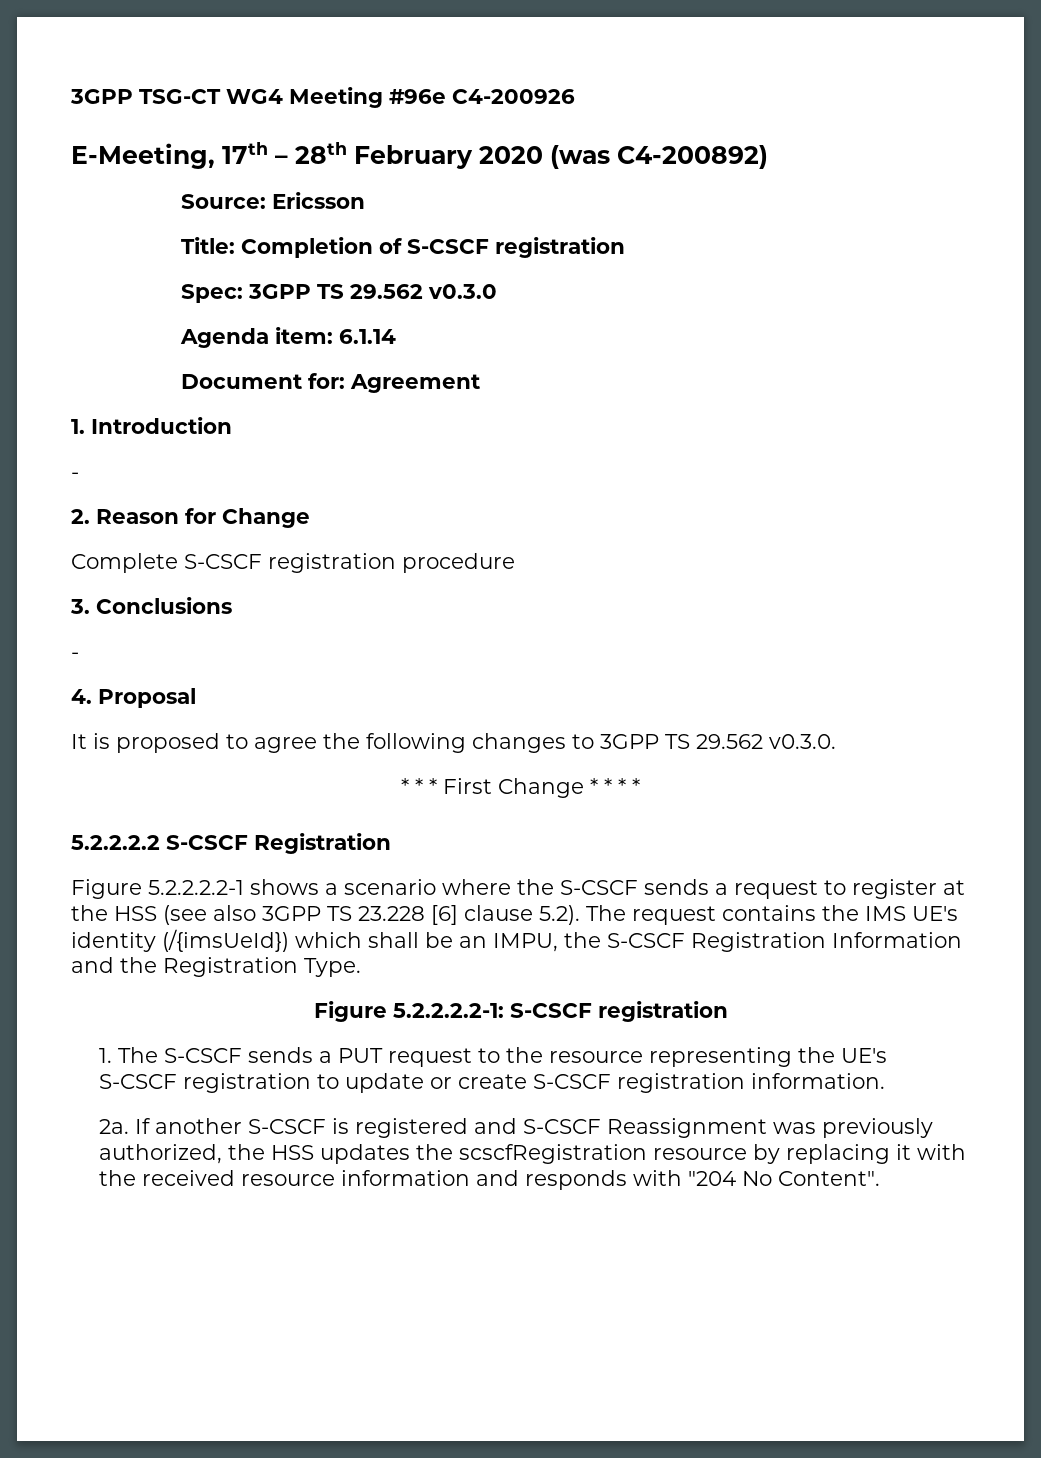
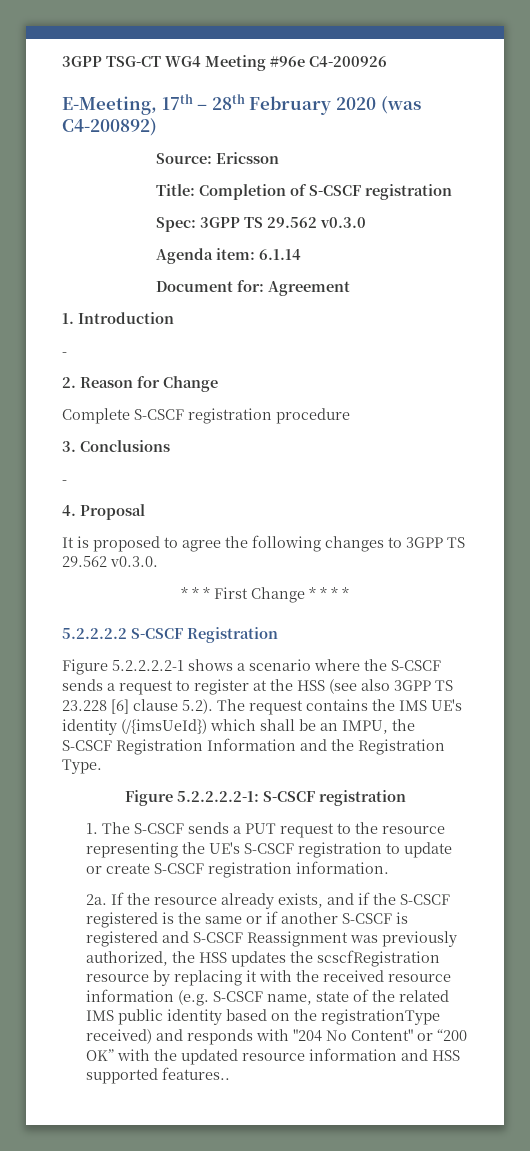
(151, 1126) none -> [126,892,450,909] [85,911,278,928] the resource already exists, and if the S-CSCF registered is the same or if
(470, 1178) none -> [177,989,449,1006] [85,1009,440,1025] [85,1029,152,1044] (e.g. S-CSCF name, state of the related IMS public identity based on the registrationType received)
[777,1171,880,1186] Content". -> [350,1029,467,1041] [85,1048,460,1065] [85,1067,230,1084] Content" or “200 OK” with the updated resource information and HSS supported features..

